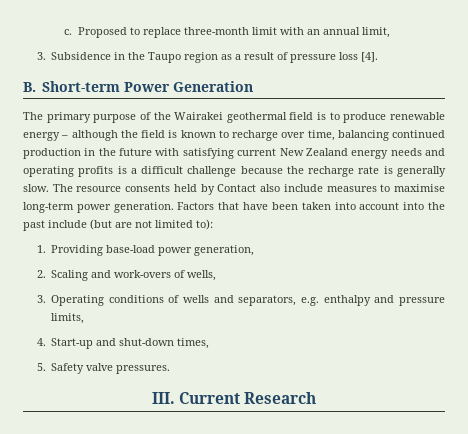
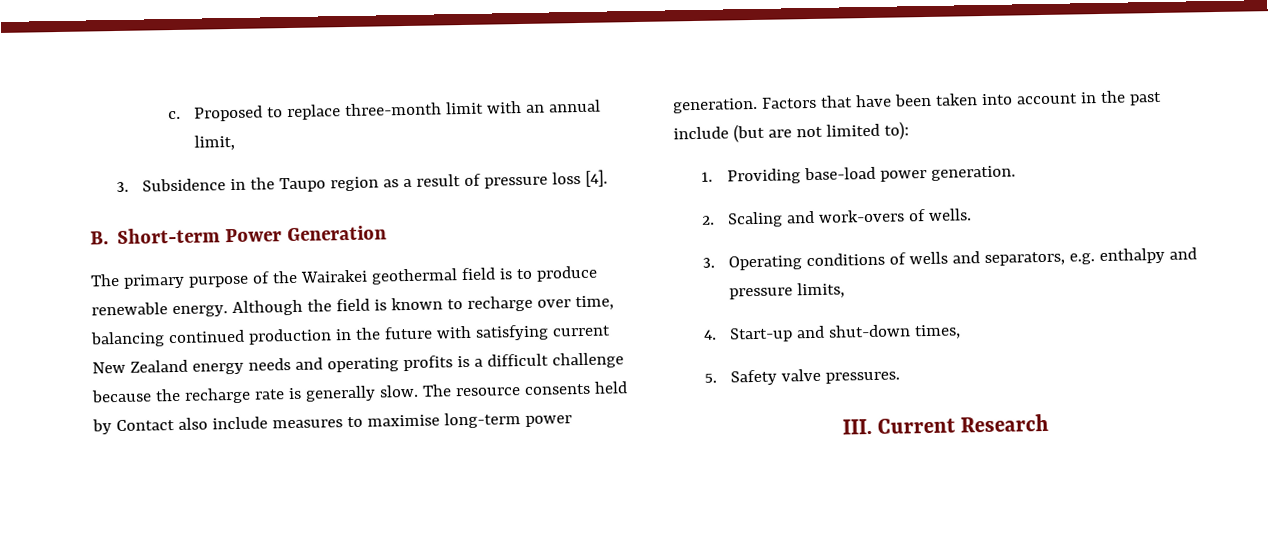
[23,130,118,141] energy – although -> [171,299,303,318] energy. Although
[403,202,425,210] into -> [1079,92,1097,104] in
[194,245,255,256] generation, -> [931,165,1017,181] generation.
[187,270,217,281] wells, -> [928,208,973,221] wells.

